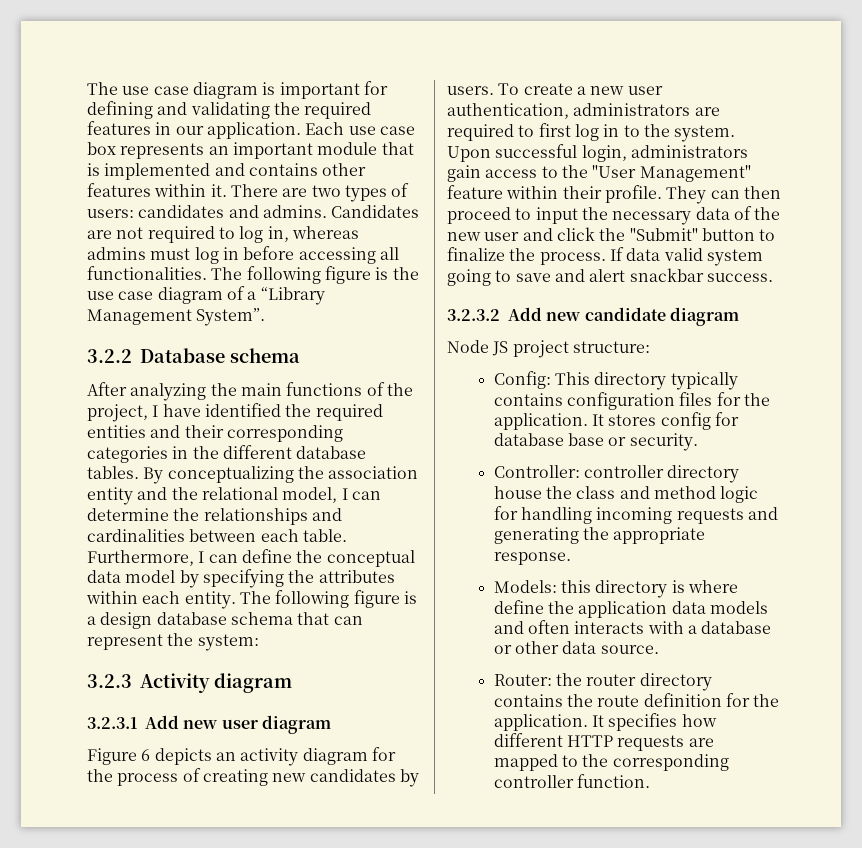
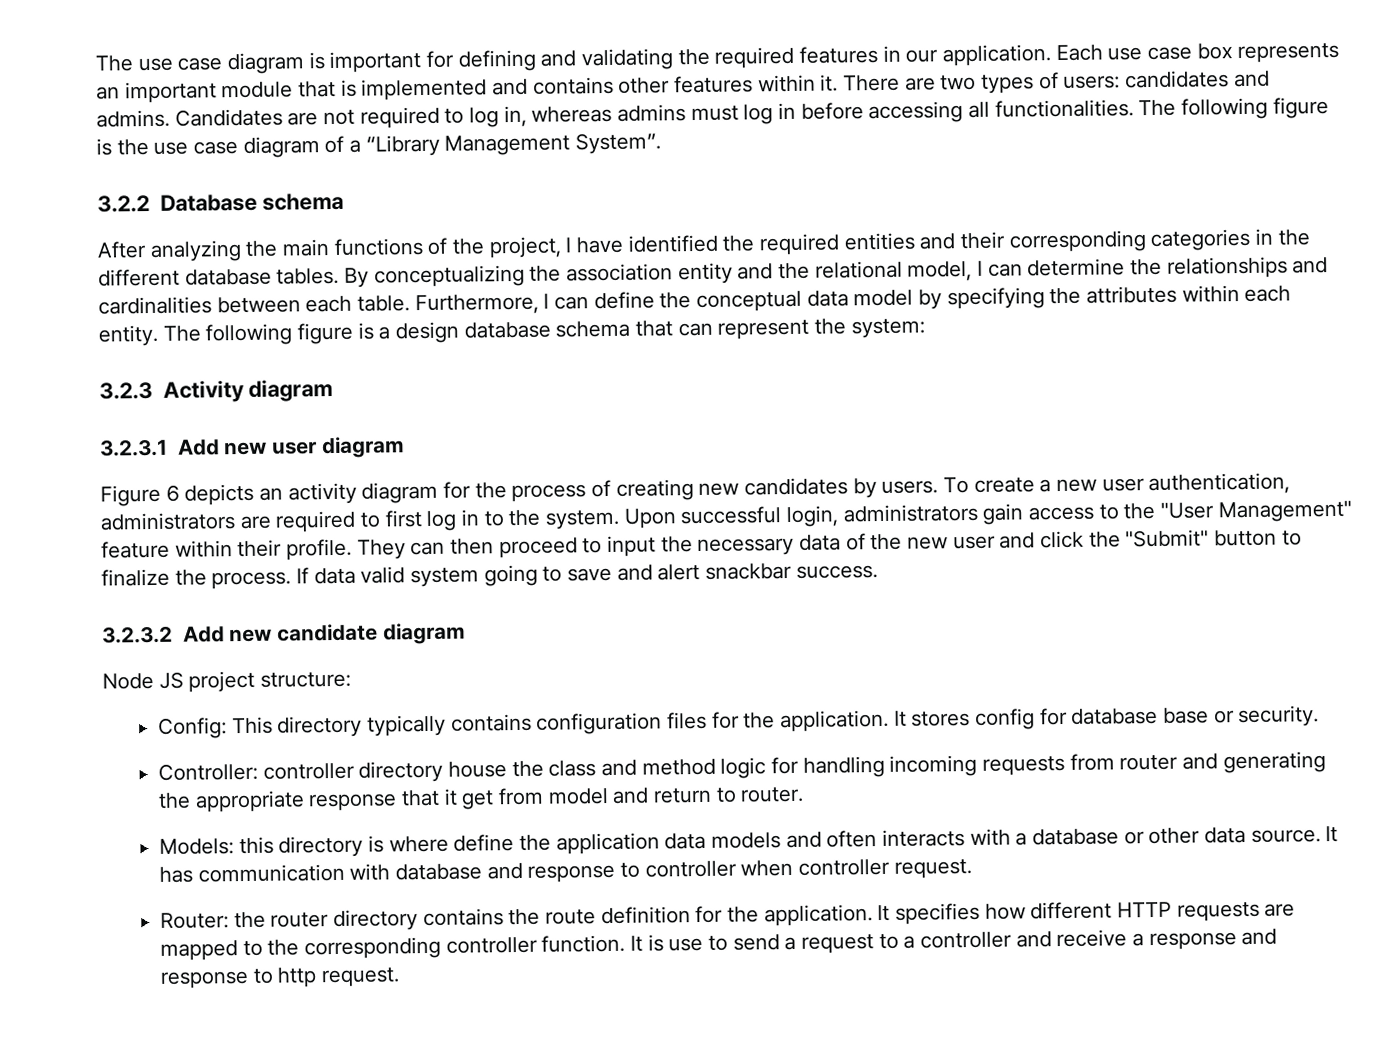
(744, 516) none -> [1069,753,1179,771] from router
[493,552,571,565] response. -> [308,786,805,812] response that it get from model and return to router.
(659, 649) none -> [1325,825,1339,843] [158,858,972,883] It has communication with database and response to controller when controller request.
(650, 781) none -> [629,928,1278,954] [159,967,400,989] It is use to send a request to a controller and receive a response and response to http request.

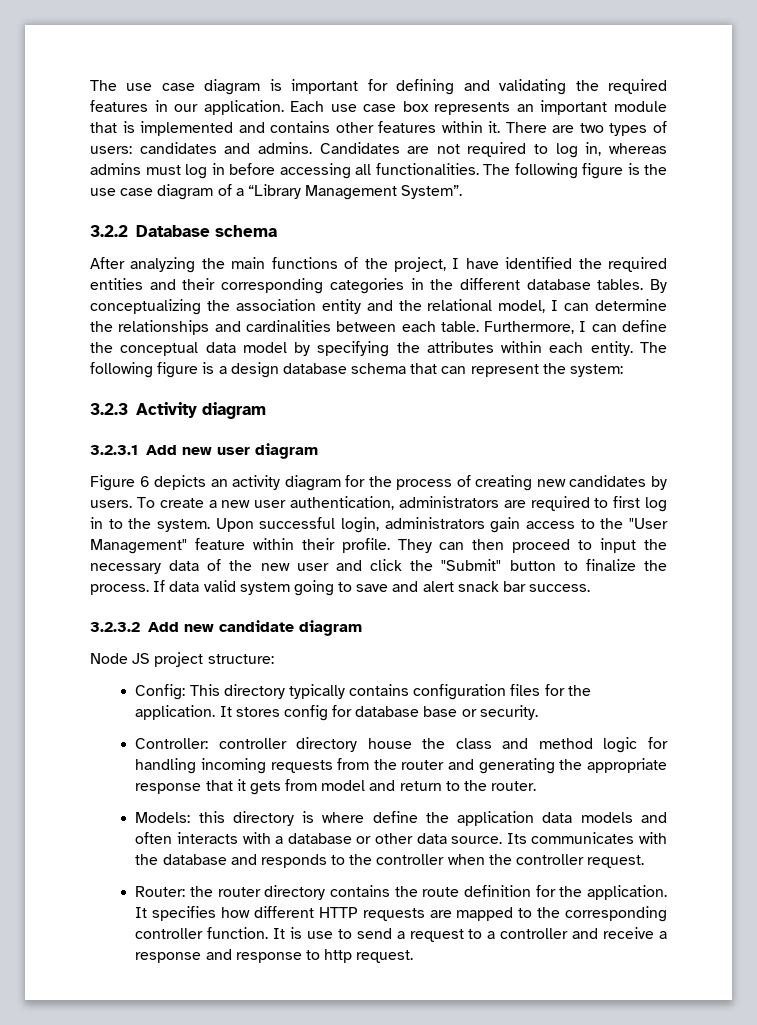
[705,562,793,580] snackbar -> [457,581,527,592] snack bar
(1115, 762) none -> [373,759,397,770] the
[461,790,495,810] get -> [249,781,281,795] gets
(737, 795) none -> [463,780,487,791] the
[1325,825,1339,843] [158,862,640,883] It has communication with database and response to -> [506,832,668,844] [135,854,373,868] Its communicates with the database and responds to the
(794, 868) none -> [488,854,512,865] the

